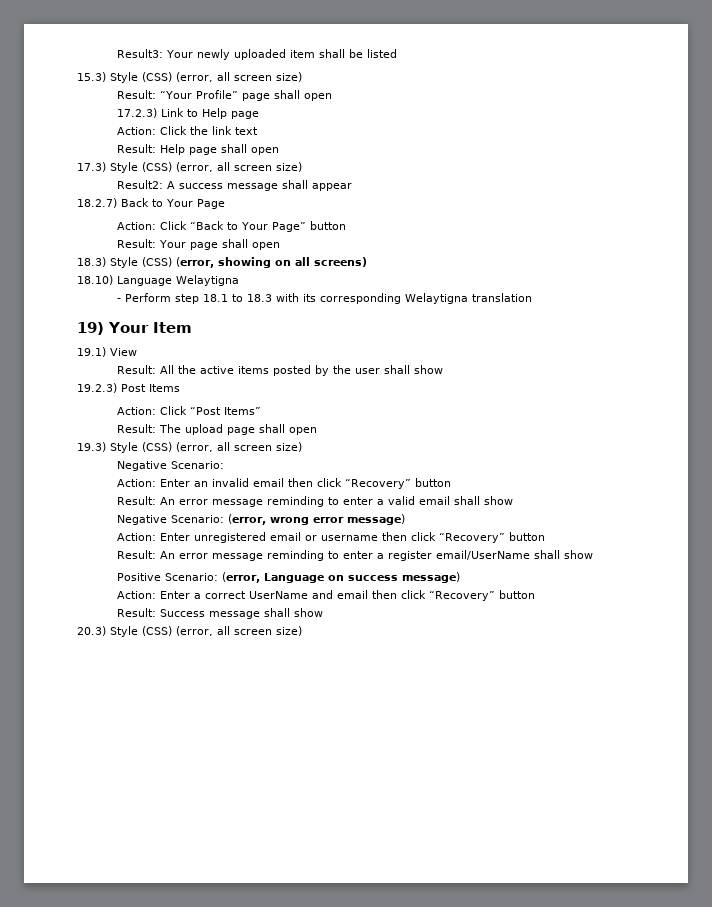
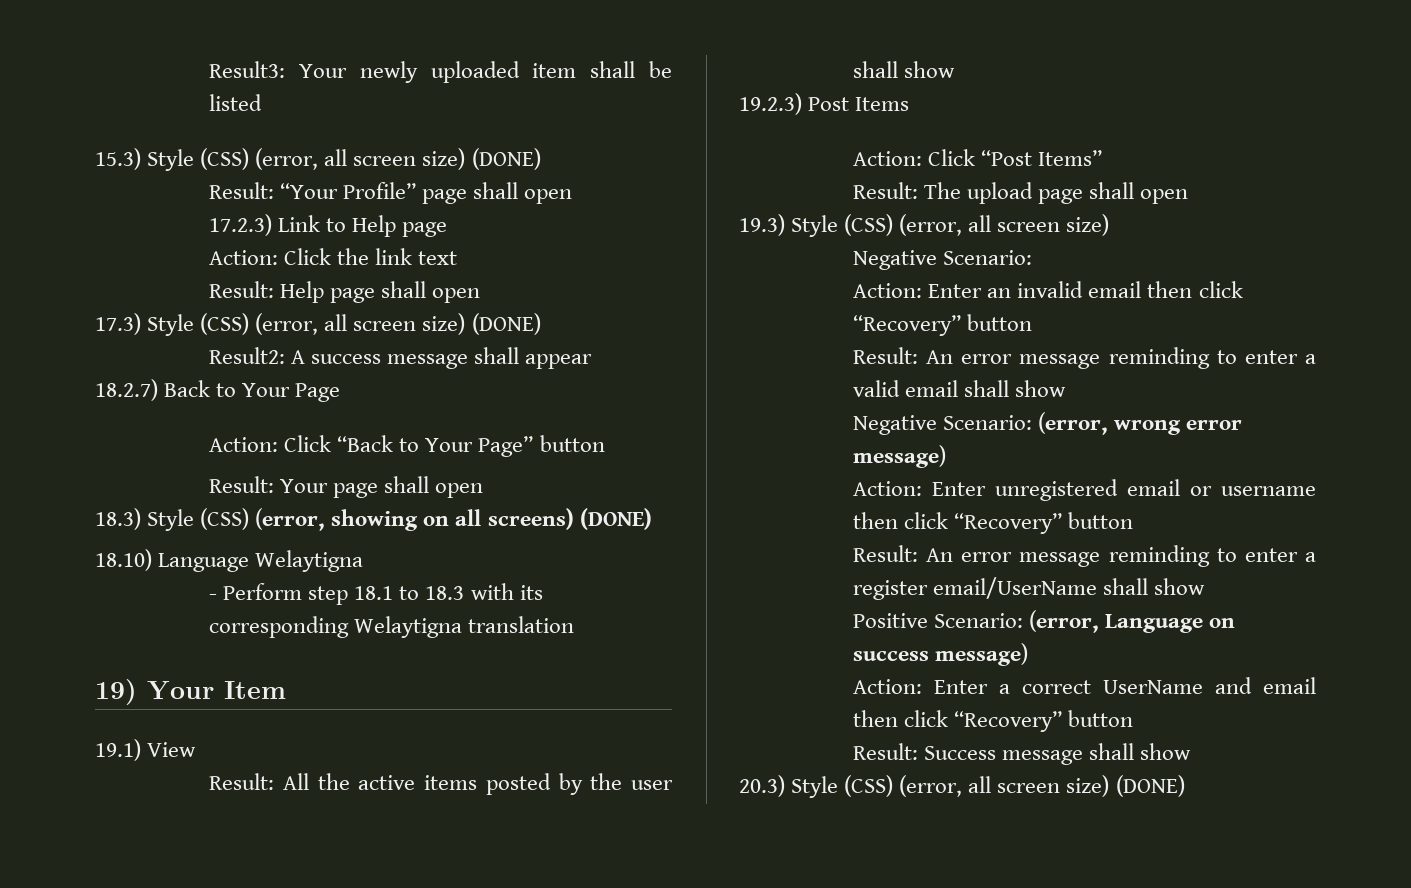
(302, 77) none -> [471,148,541,170] (DONE)
(302, 167) none -> [471,313,541,335] (DONE)
(367, 262) none -> [579,508,652,530] (DONE)
(302, 631) none -> [1115,775,1185,797] (DONE)

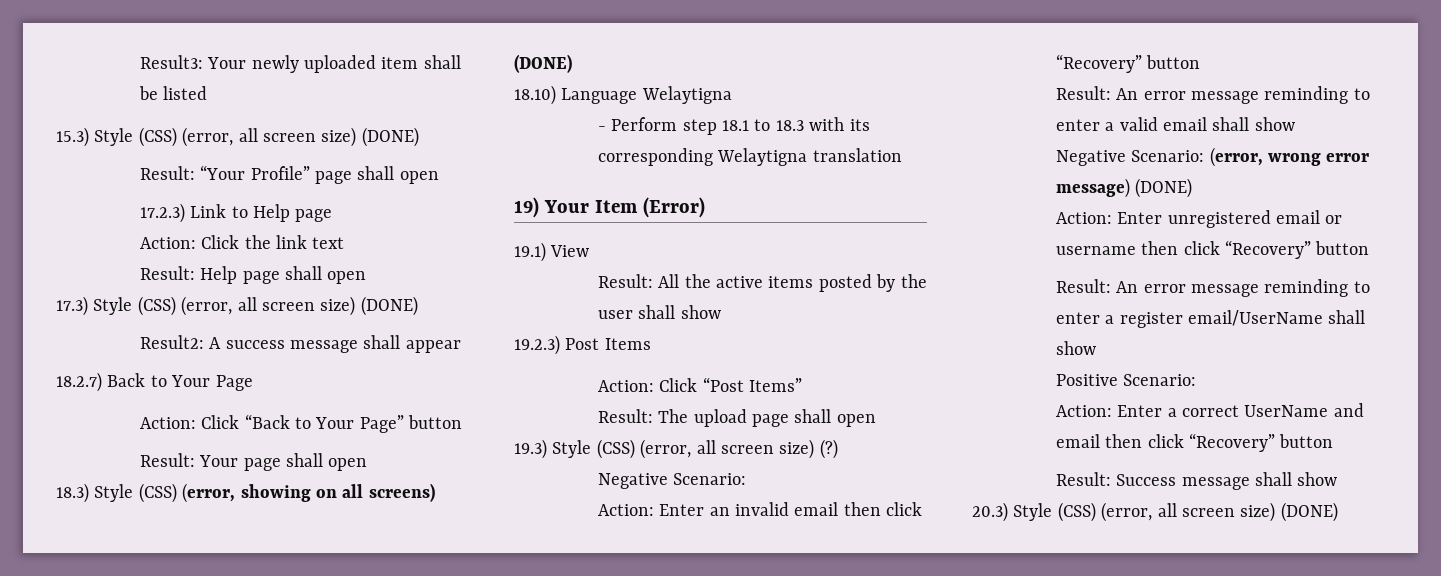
(286, 690) none -> [642,197,705,218] (Error)
(1110, 225) none -> [819,439,838,459] (?)
(947, 456) none -> [1135,178,1193,198] (DONE)
[1029,610,1236,633] [853,643,1029,666] (error, Language on success message) -> (1197, 380) none

